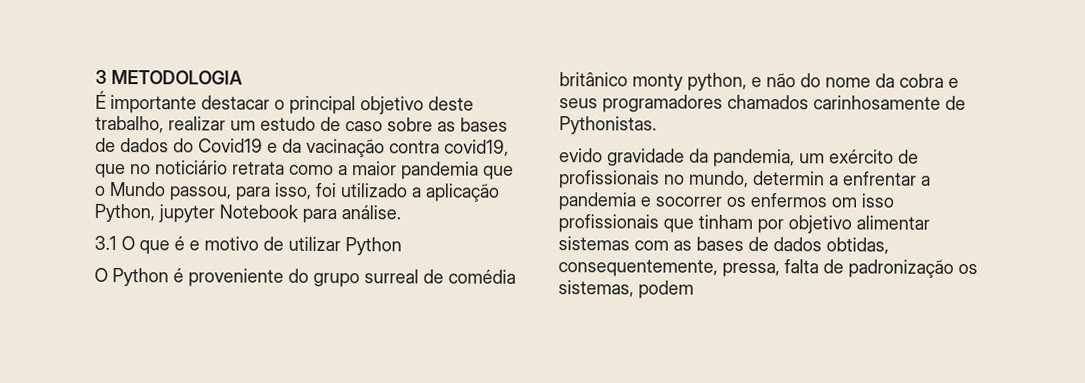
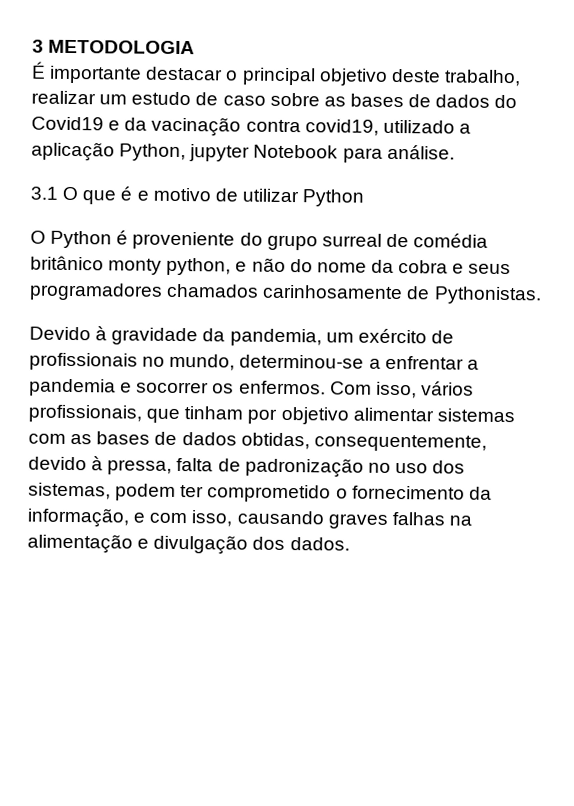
[95,160,514,180] [94,181,337,201] que no noticiário retrata como a maior pandemia que o Mundo passou, para isso, foi -> (379, 127) none
[559,148,603,163] evido -> [29,326,108,341] Devido à
[753,170,825,186] determin -> [239,354,365,369] determinou-se
[750,192,894,208] [558,214,659,233] enfermos om isso profissionais -> [238,380,474,399] [28,404,142,423] enfermos. Com isso, vários profissionais,
(718, 268) none -> [28,456,104,471] devido à
[958,263,978,275] [558,280,694,299] os sistemas, podem -> [367,460,466,474] [28,482,492,503] [27,507,472,529] [27,533,350,555] no uso dos sistemas, podem ter comprometido o fornecimento da informação, e com isso, causando graves falhas na alimentação e divulgação dos dados.

